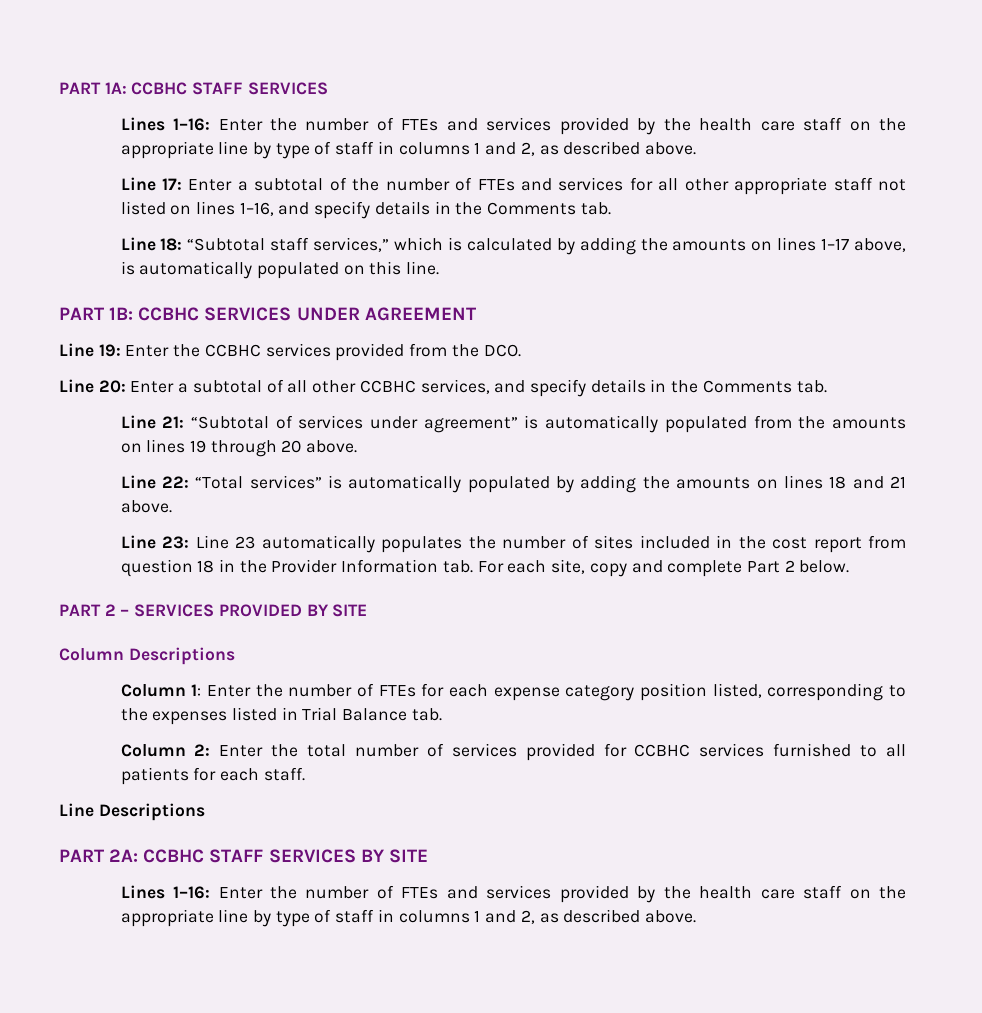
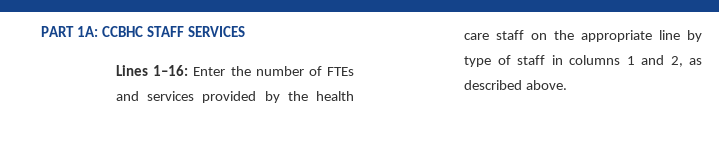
[120,177,907,195] [120,201,611,219] [120,237,906,255] [120,261,440,279] [59,307,476,321] [59,343,521,361] [59,379,827,397] [120,415,906,433] [120,439,358,457] [120,475,907,493] [120,500,172,513] [120,535,906,553] [120,559,850,577] [59,604,368,617] [59,647,235,665] [120,683,906,701] [120,707,442,725] [120,743,907,761] [120,767,305,785] [59,803,205,821] [59,849,428,863] [120,885,907,903] [120,909,696,927] // Line 17: Enter a subtotal of the number of FTEs and services for all other appropriate staff not listed on lines 1–16, and specify details in the Comments tab. // Line 18: “Subtotal staff services,” which is calculated by adding the amounts on lines 1–17 above, is automatically populated on this line. // PART 1B: CCBHC SERVICES UNDER AGREEMENT // Line 19: Enter the CCBHC services provided from the DCO. // Line 20: Enter a subtotal of all other CCBHC services, and specify details in the Comments tab. // Line 21: “Subtotal of services under agreement” is automatically populated from the amounts on lines 19 through 20 above. // Line 22: “Total services” is automatically populated by adding the amounts on lines 18 and 21 above. // Line 23: Line 23 automatically populates the number of sites included in the cost report from question 18 in the Provider Information tab. For each site, copy and complete Part 2 below. // PART 2 – SERVICES PROVIDED BY SITE // Column Descriptions // Column 1: Enter the number of FTEs for each expense category position listed, corresponding to the expenses listed in Trial Balance tab. // Column 2: Enter the total number of services provided for CCBHC services furnished to all patients for each staff. // Line Descriptions // PART 2A: CCBHC STAFF SERVICES BY SITE // Lines 1–16: Enter the number of FTEs and services provided by the health care staff on the appropriate line by type of staff in columns 1 and 2, as described above. -> (567, 85) none

